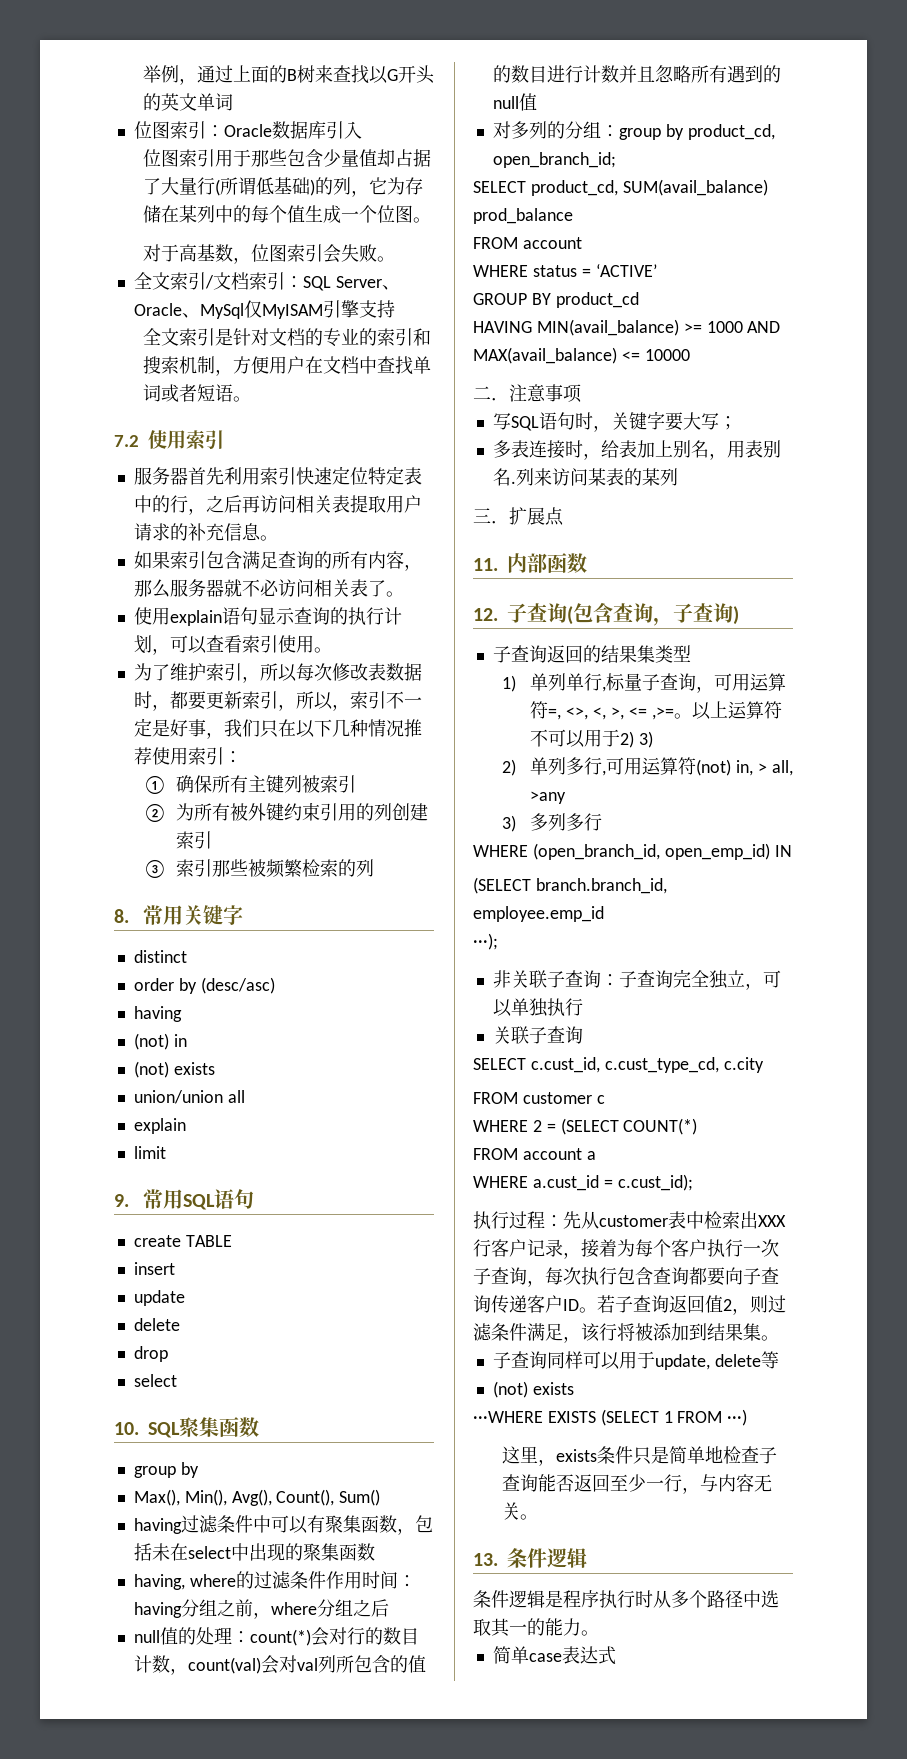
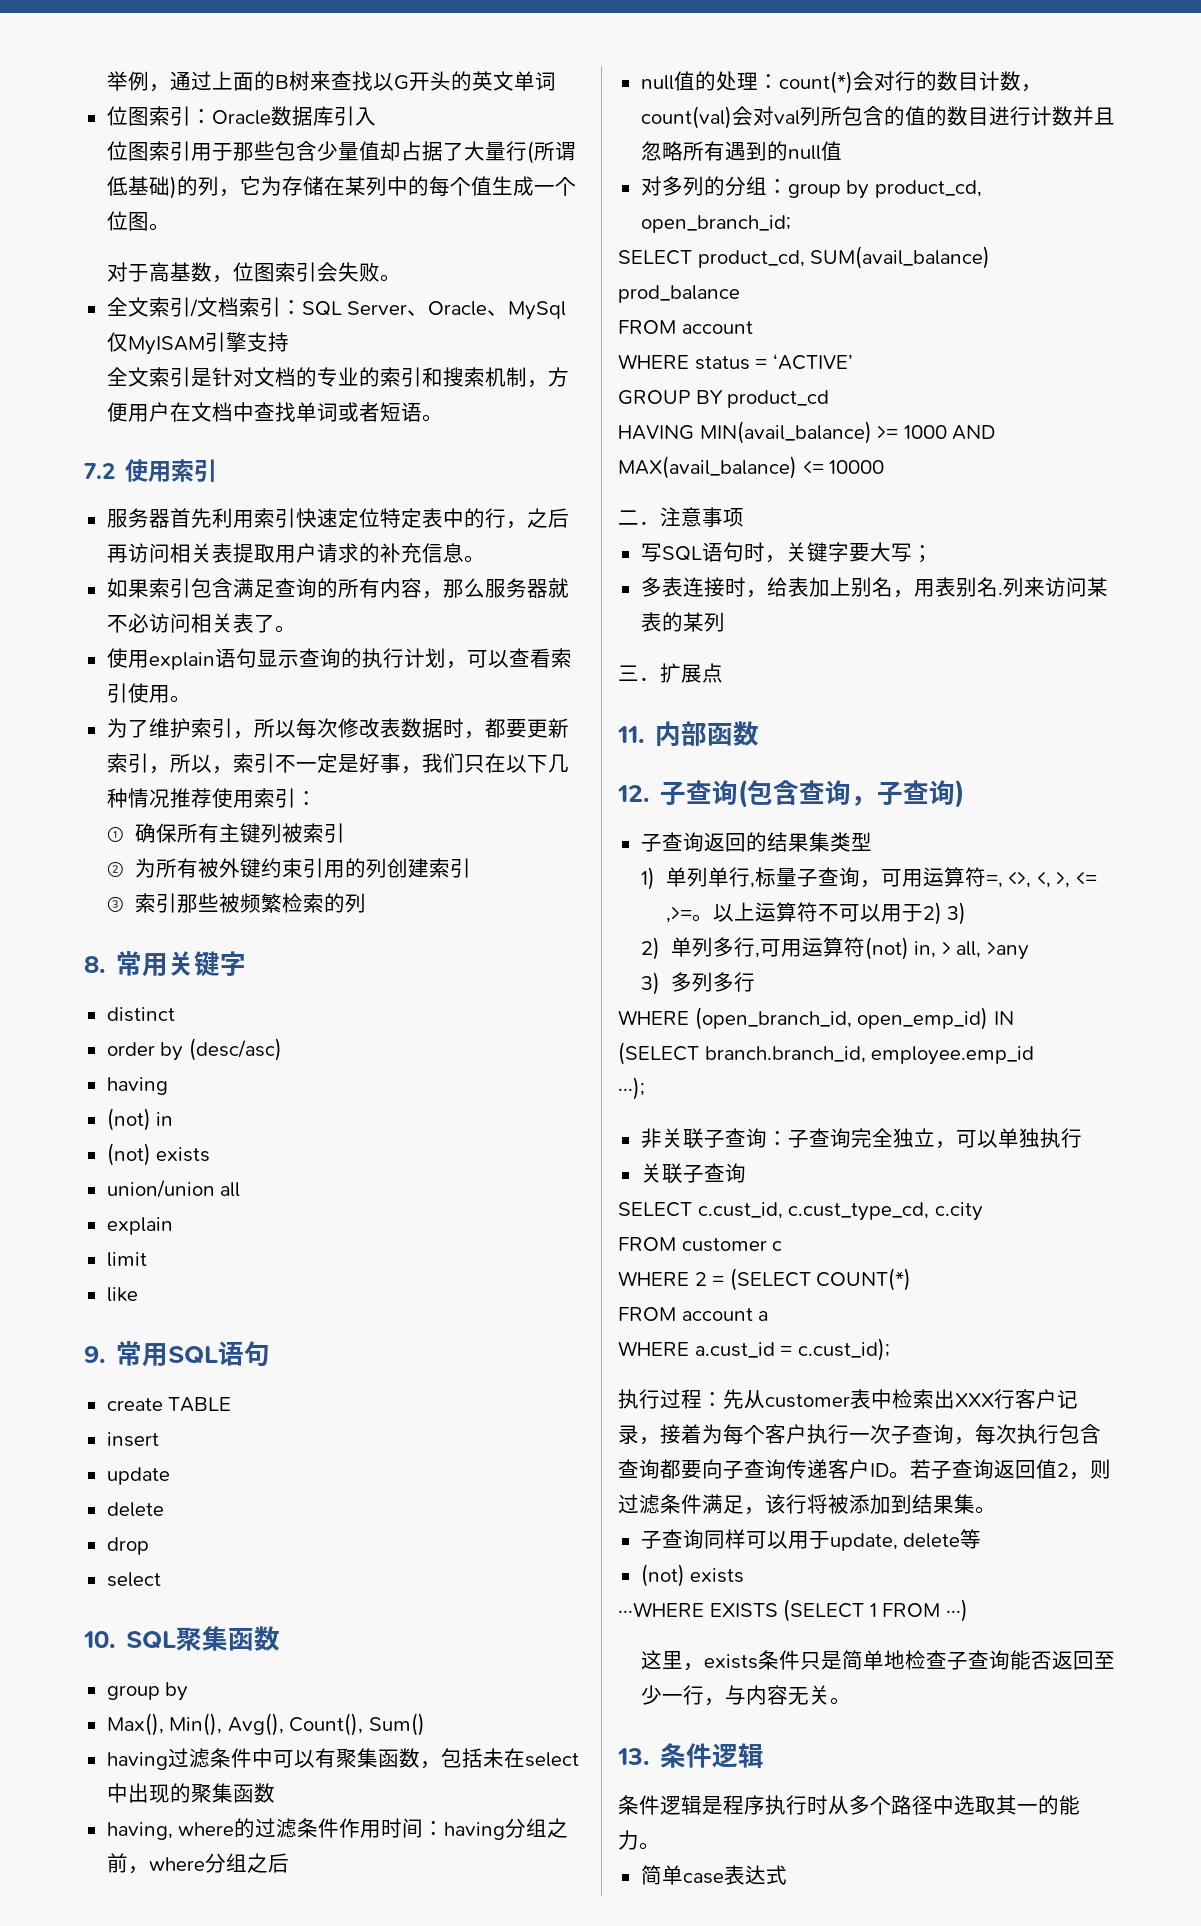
(166, 1152) none -> [106,1287,138,1302] // like

